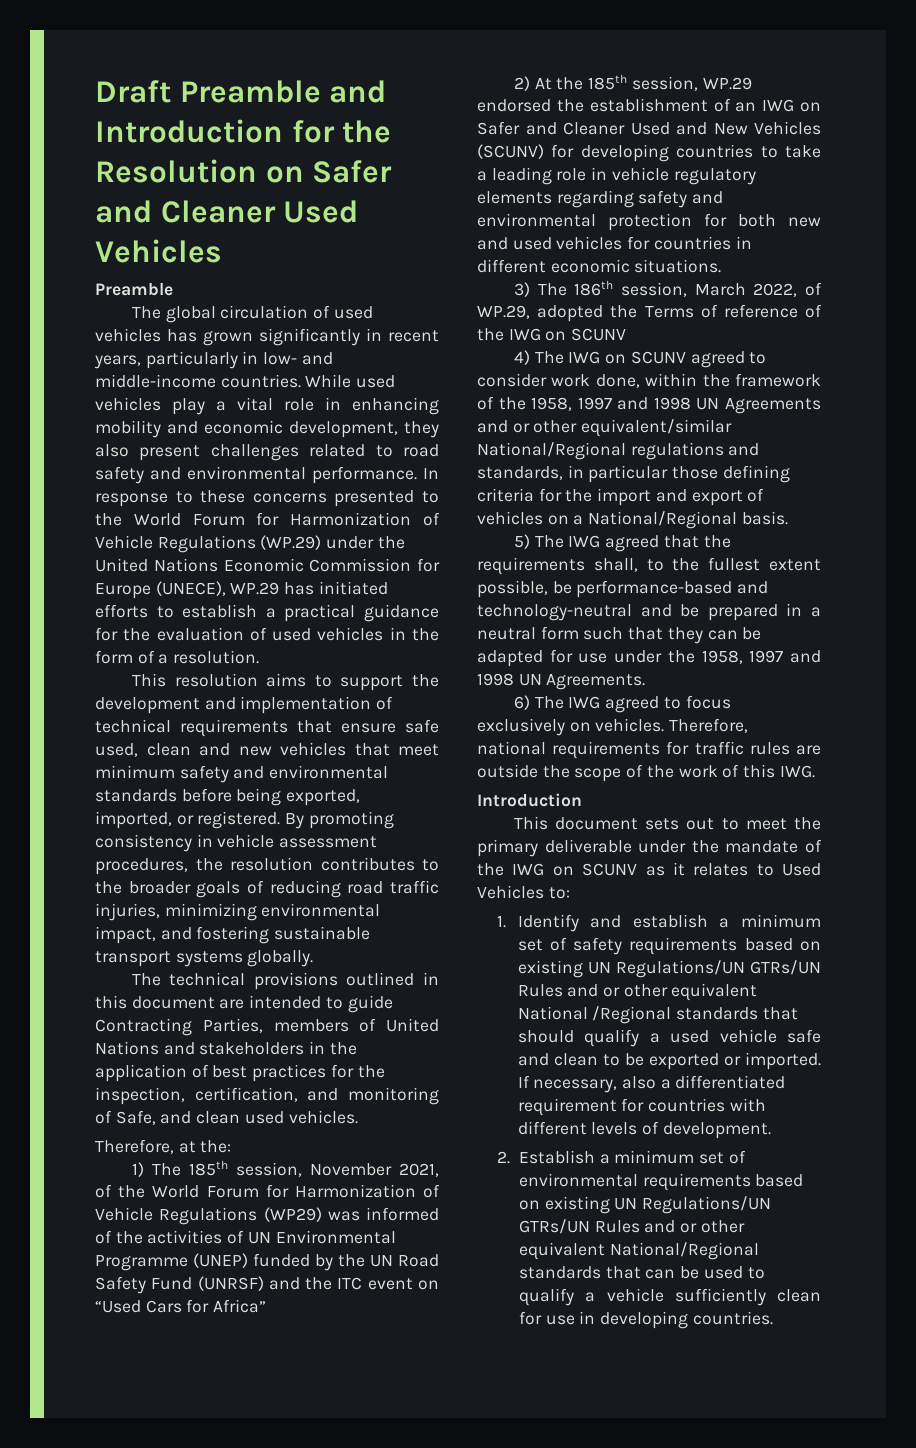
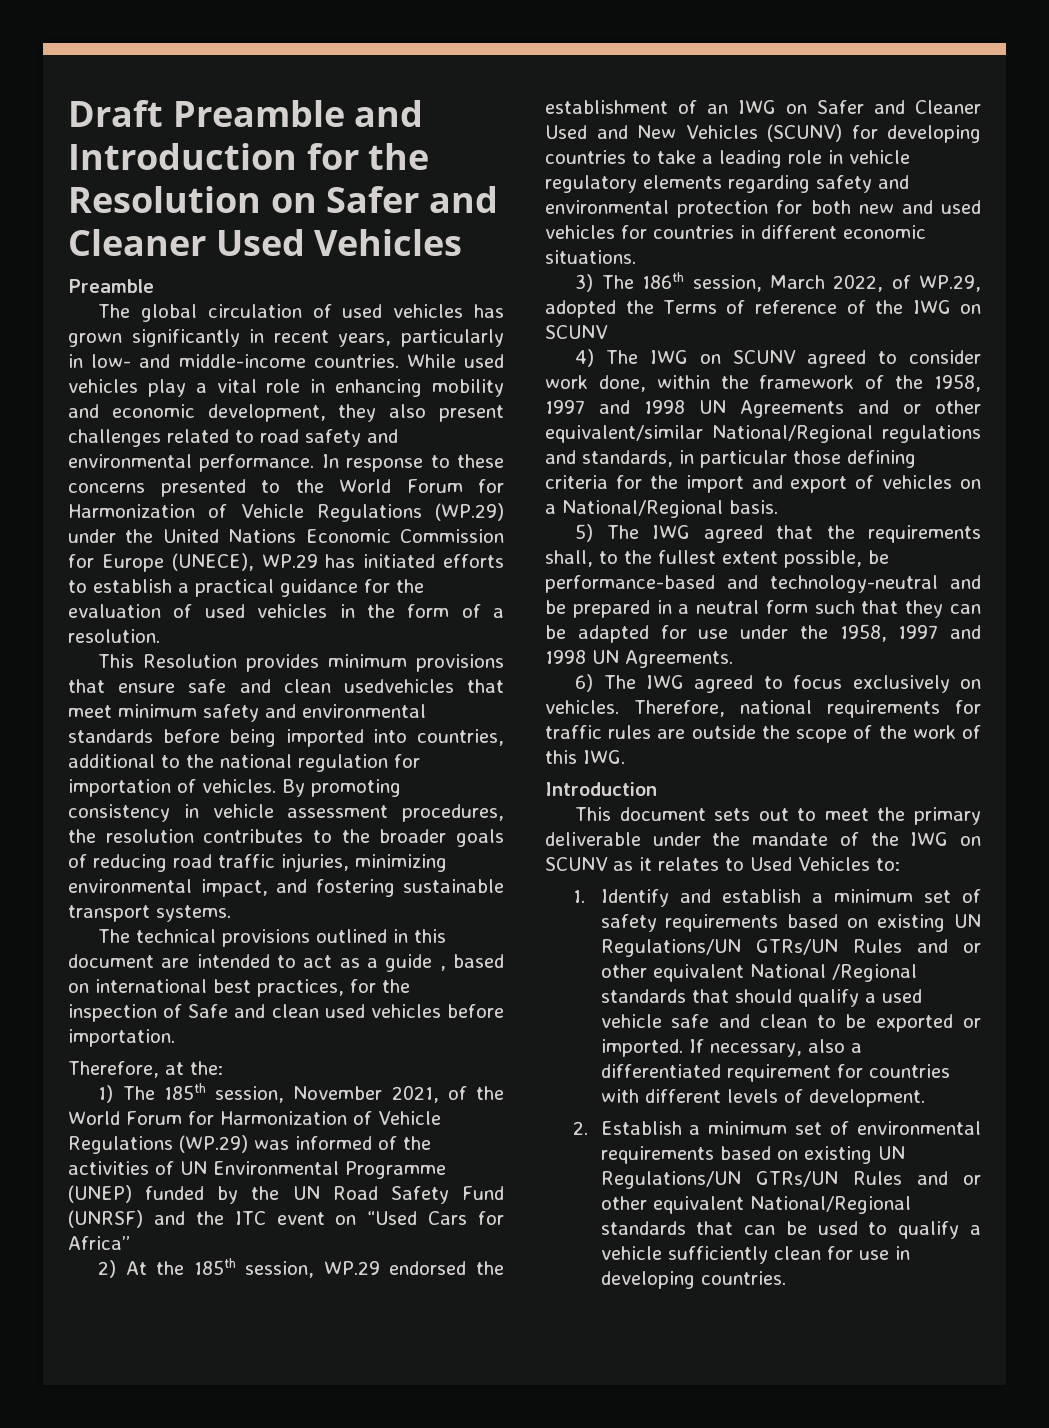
[174,673,440,691] [95,696,394,714] [95,719,439,737] [95,742,346,757] resolution aims to support the development and implementation of technical requirements that ensure safe used, clean and new vehicles -> [143,654,504,672] [68,679,454,693] Resolution provides minimum provisions that ensure safe and clean usedvehicles
[286,789,361,806] [95,811,281,829] exported, imported, or registered. -> [285,729,504,747] [68,754,420,772] [68,779,276,797] imported into countries, additional to the national regulation for importation of vehicles.
[175,950,314,967] systems globally. -> [156,905,231,922] systems.
[347,995,393,1013] [95,1018,439,1036] [95,1041,357,1055] [95,1064,385,1082] [95,1087,439,1105] [95,1110,358,1125] guide Contracting Parties, members of United Nations and stakeholders in the application of best practices for the inspection, certification, and monitoring of Safe, and clean used vehicles. -> [303,954,504,972] [68,979,410,997] [68,1004,505,1022] [68,1029,175,1047] act as a guide , based on international best practices, for the inspection of Safe and clean used vehicles before importation.
[263,1207,322,1222] (WP29) -> [179,1135,248,1153] (WP.29)

